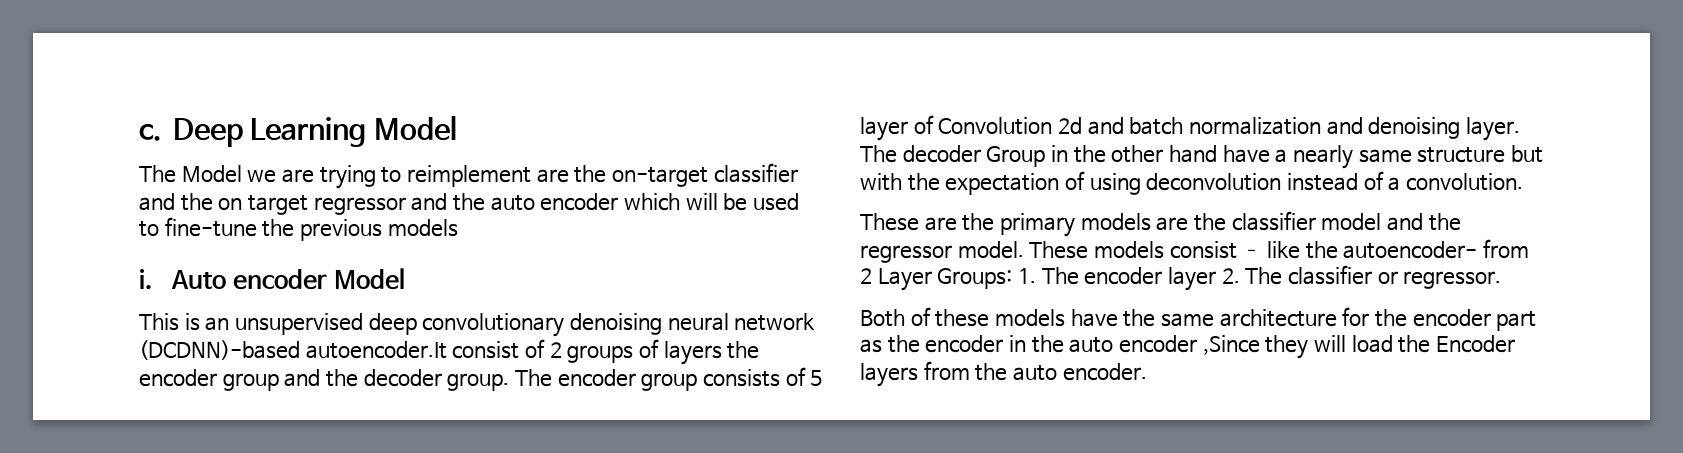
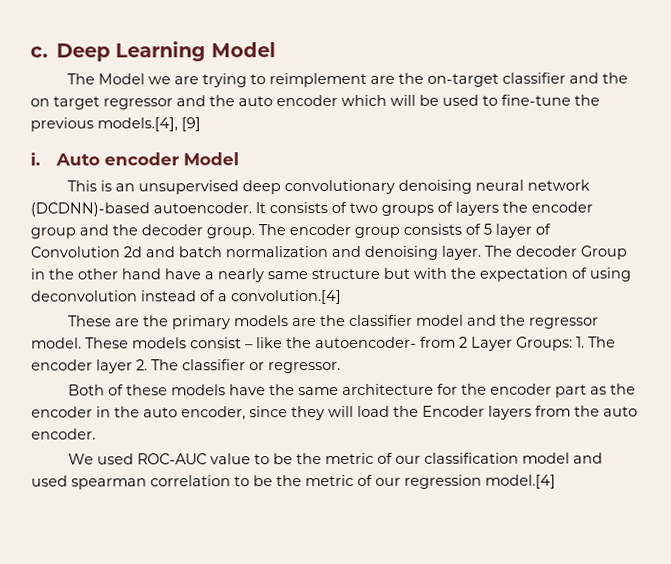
[387,219,458,237] models -> [97,117,201,132] models.[4], [9]
[305,339,562,359] autoencoder.It consist of 2 -> [153,201,378,214] autoencoder. It consists of two
[1406,173,1524,191] convolution. -> [231,289,342,305] convolution.[4]
[1118,335,1260,355] encoder ,Since -> [181,406,288,421] encoder, since
(1147, 372) none -> [68,452,604,465] [31,474,556,490] // We used ROC-AUC value to be the metric of our classification model and used spearman correlation to be the metric of our regression model.[4]

